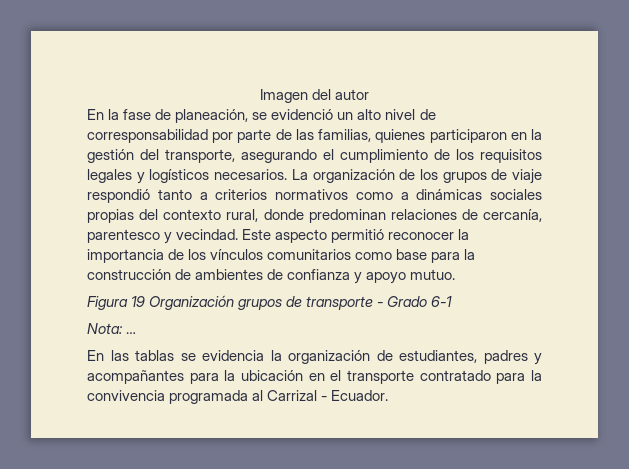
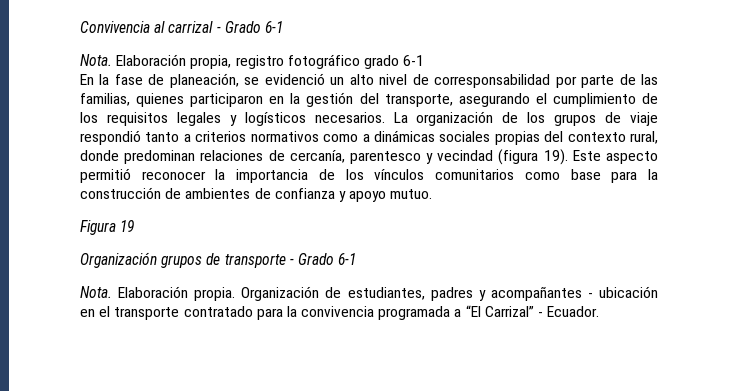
[259,89,370,103] Imagen del autor -> [80,21,283,33] [80,54,425,69] Convivencia al carrizal - Grado 6-1 // Nota. Elaboración propia, registro fotográfico grado 6-1
[176,229,239,240] vecindad. -> [437,149,568,165] vecindad (figura 19).
(146, 301) none -> (135, 226) //
[87,323,137,334] [87,350,370,364] Nota: … // En las tablas se evidencia la organización -> [80,286,320,301] Nota. Elaboración propia. Organización
[189,370,236,384] para la -> [587,293,593,298] -
[252,390,318,401] al Carrizal -> [454,305,534,317] a “El Carrizal”

